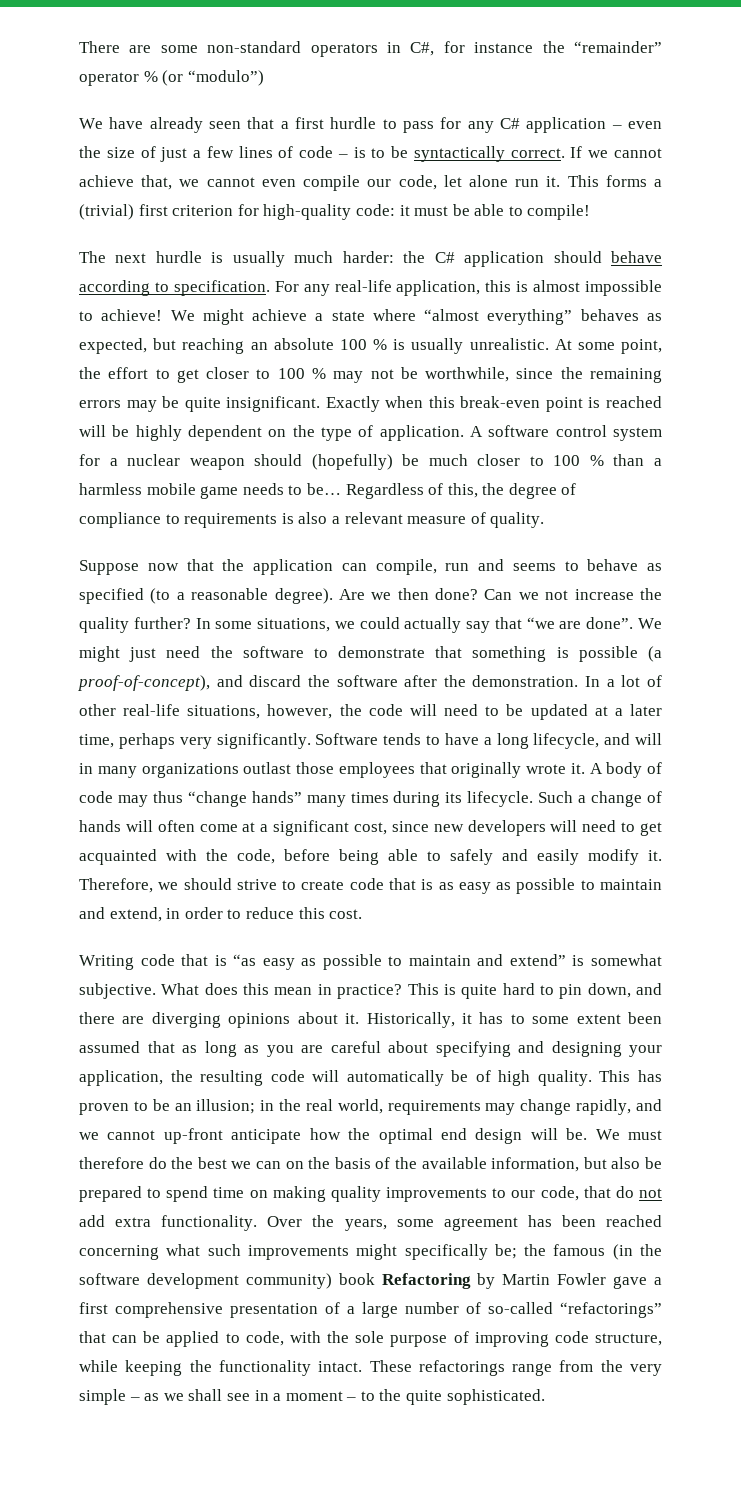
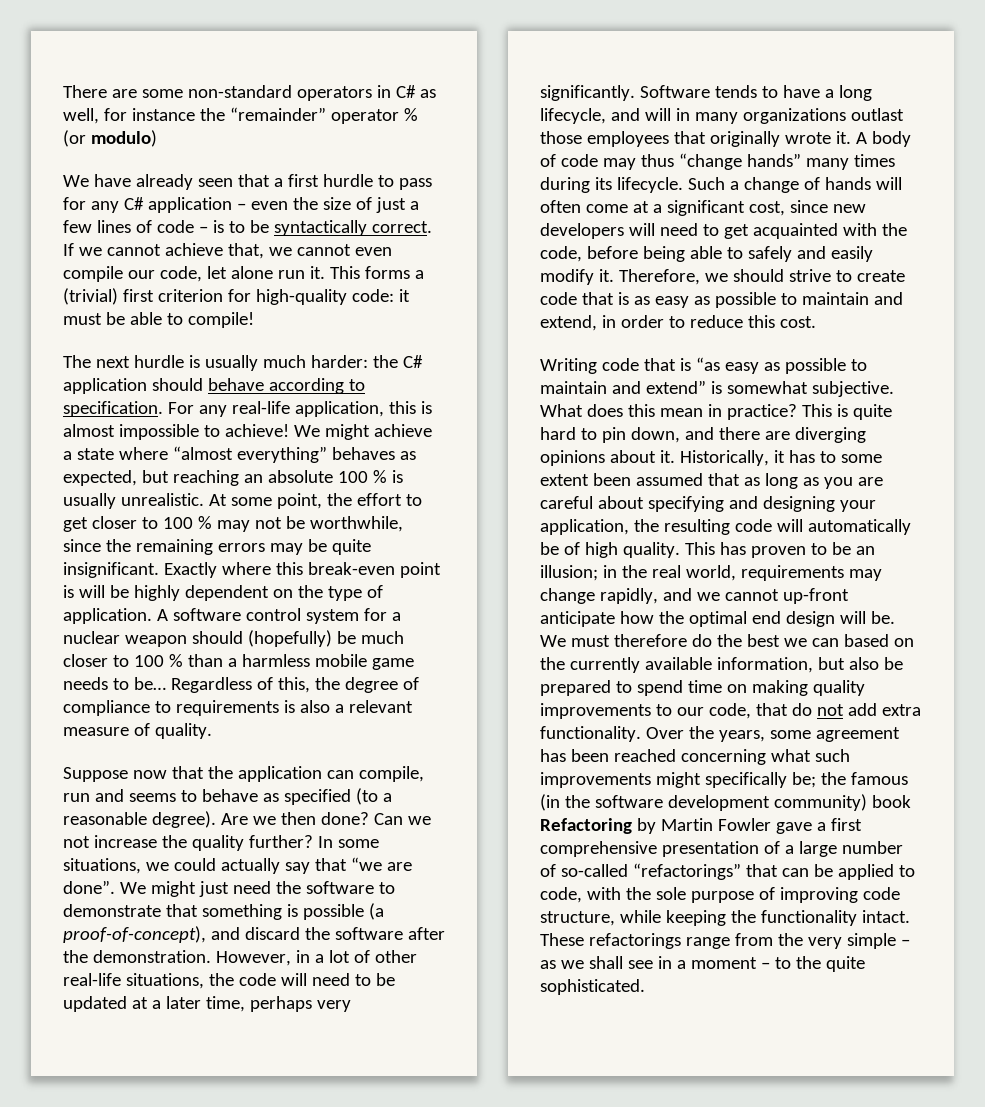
[410,42,435,56] C#, -> [395,85,436,98] [63,108,99,124] C# as well,
[187,70,264,86] “modulo”) -> [90,130,157,147] modulo)
[385,396,424,408] when -> [221,562,271,575] where
[606,396,662,408] reached -> (74, 591) none
[585,676,601,687] In -> [215,950,310,966] However, in
[267,704,333,719] however, -> (204, 981) none
[285,1157,417,1169] on the basis of the -> [843,634,914,647] [540,657,640,673] based on the currently

